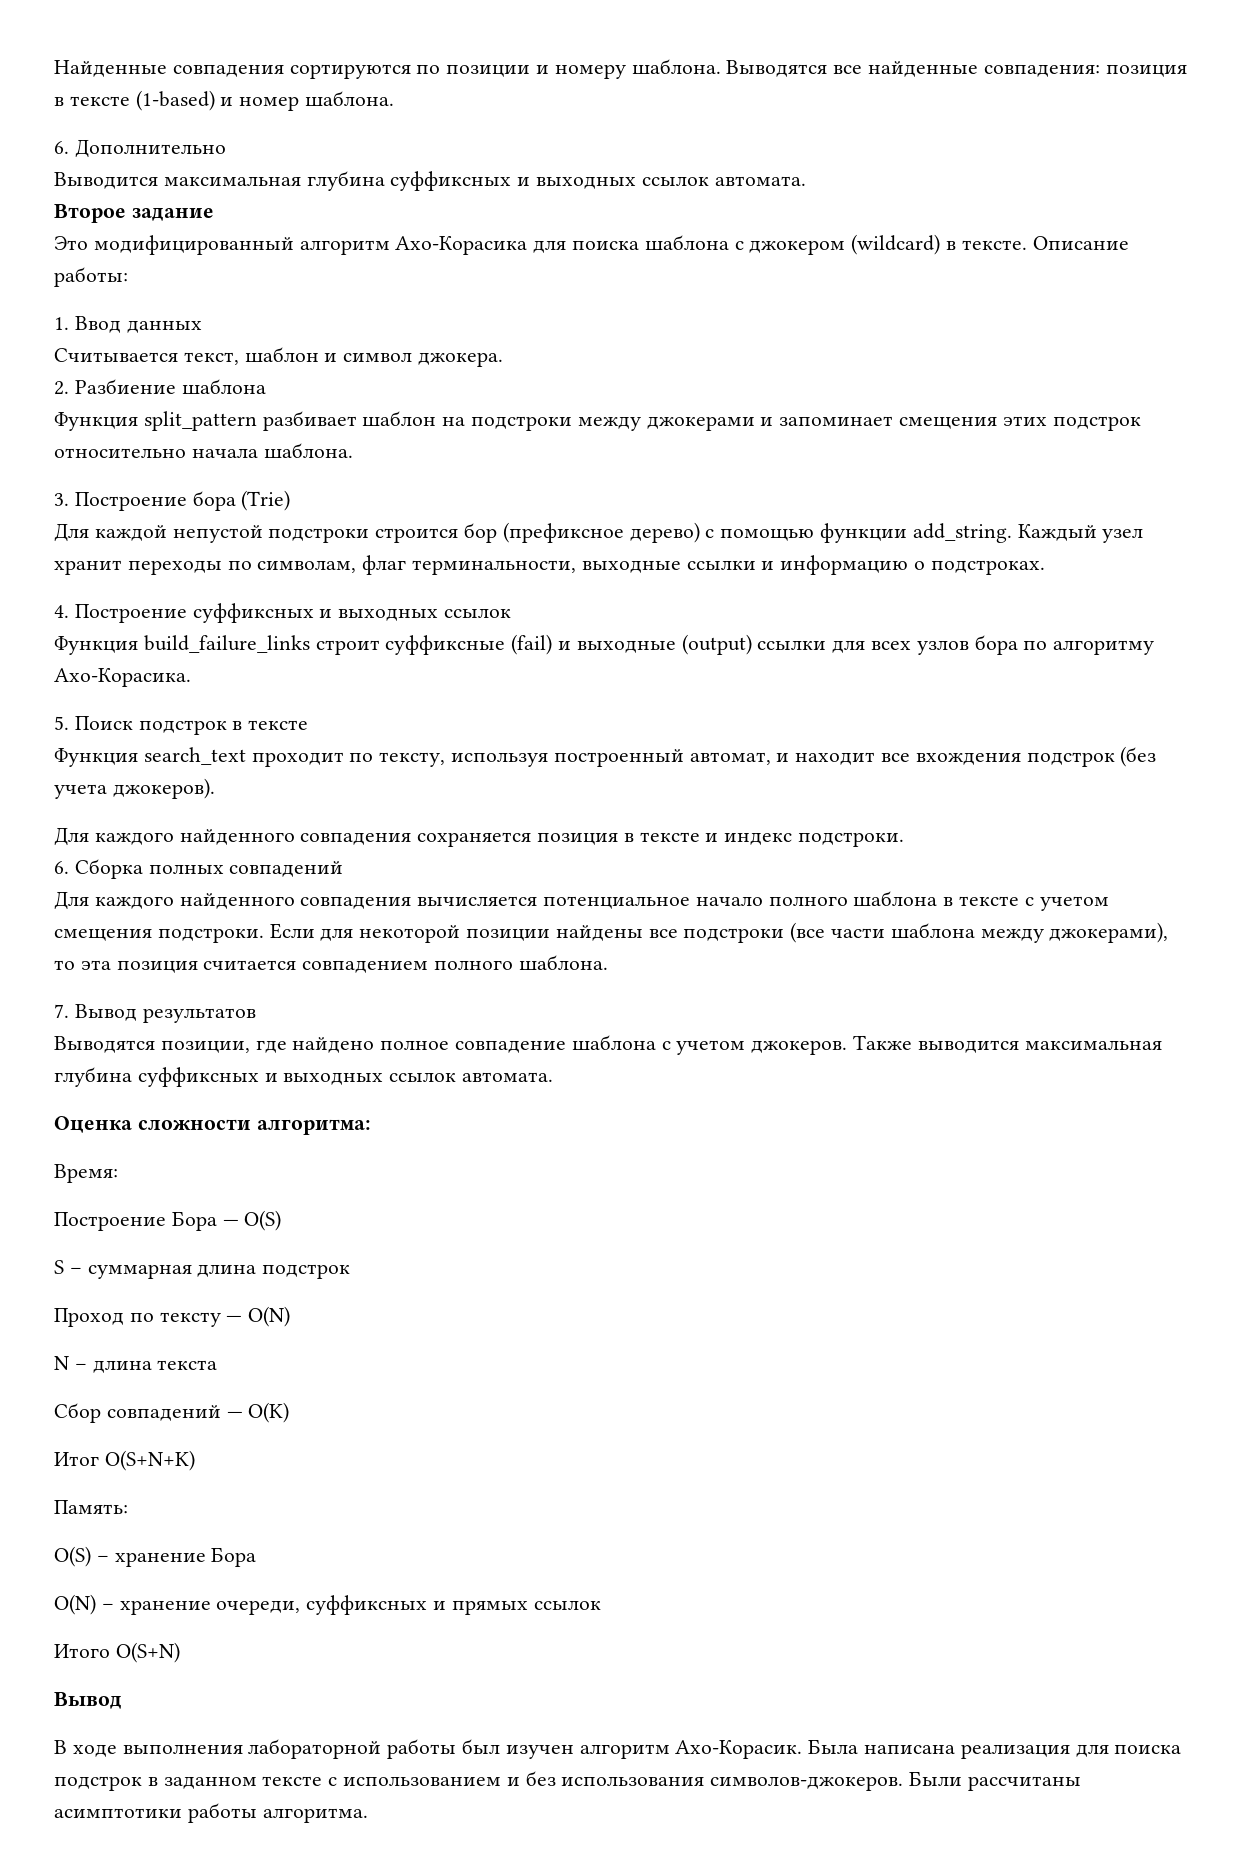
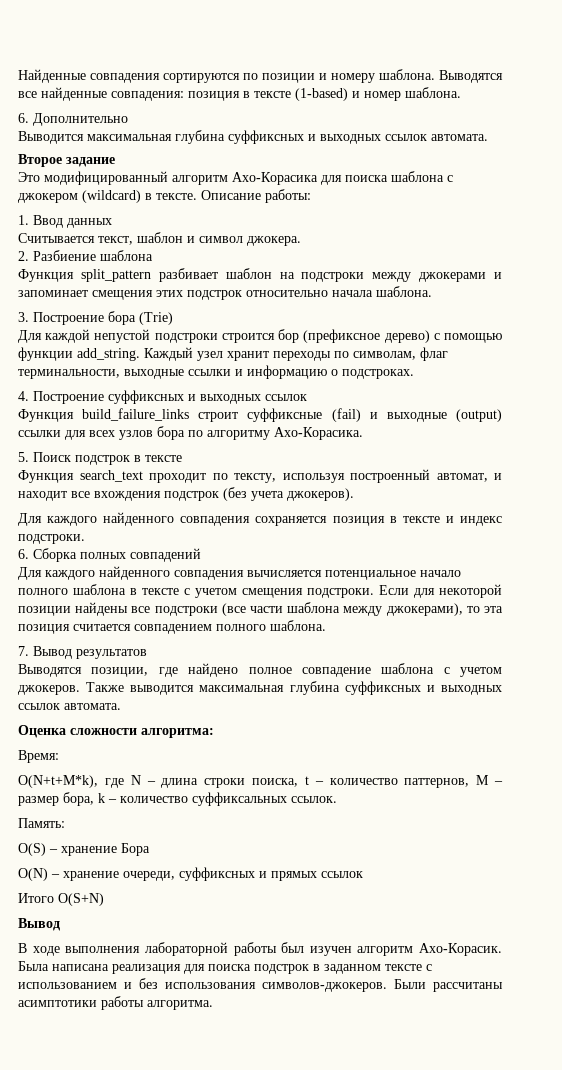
[54,1210,282,1231] [54,1260,351,1279] [54,1306,291,1327] [54,1356,218,1373] [54,1402,290,1423] [54,1450,195,1471] Построение Бора — O(S) // S – суммарная длина подстрок // Проход по тексту — O(N) // N – длина текста // Сбор совпадений — O(K) // Итог O(S+N+K) -> [18,775,503,788] [18,792,337,806] O(N+t+M*k), где N – длина строки поиска, t – количество паттернов, M – размер бора, k – количество суффиксальных ссылок.

